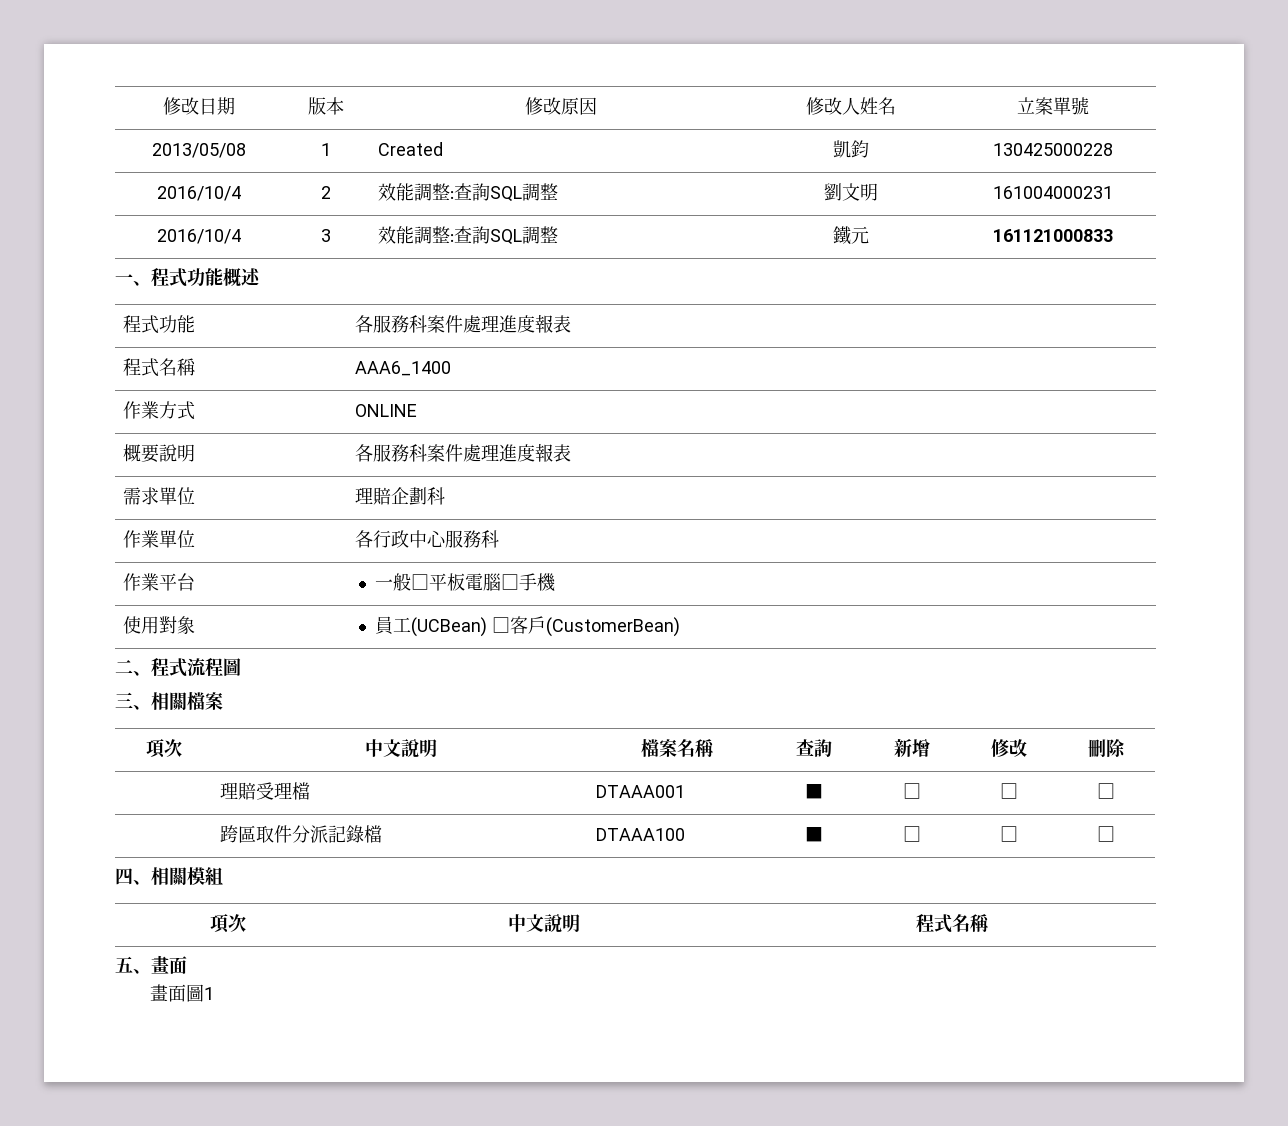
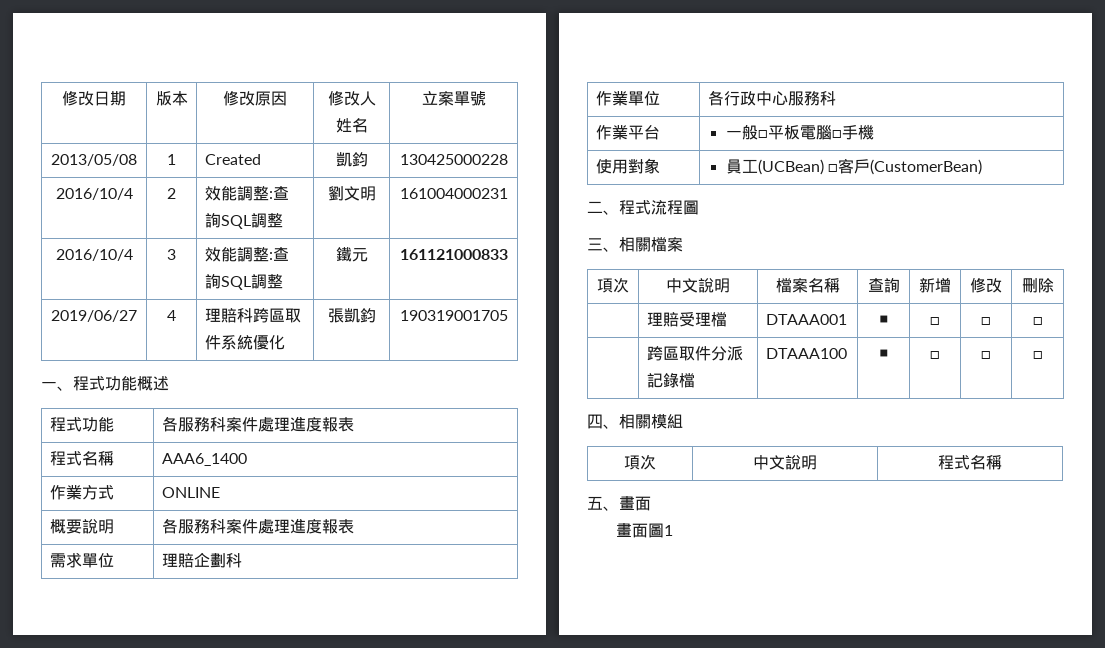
(1113, 235) none -> [51,310,137,322] [167,310,176,321] [205,308,302,323] [205,335,286,350] [327,308,376,323] [399,310,508,321] // 2019/06/27 | 4 | 理賠科跨區取件系統優化 | 張凱鈞 | 190319001705

